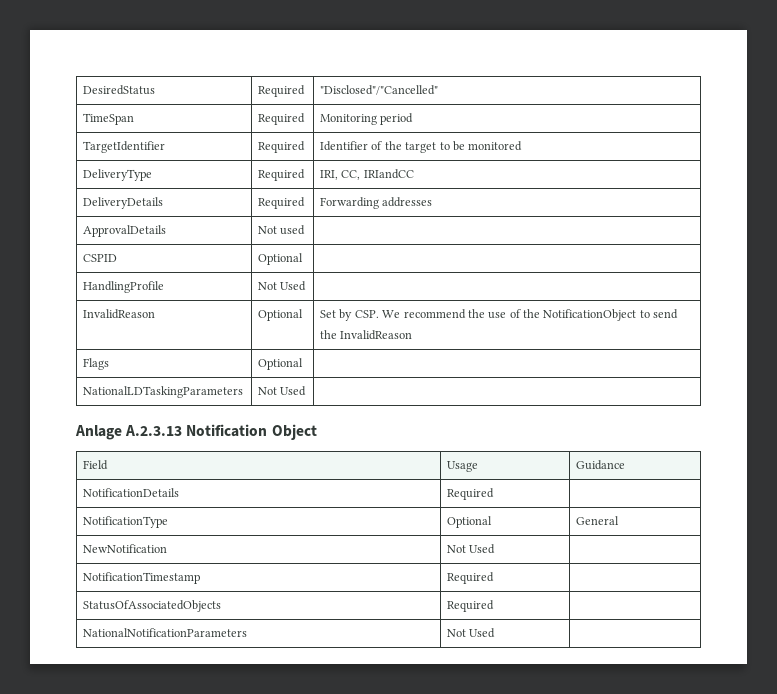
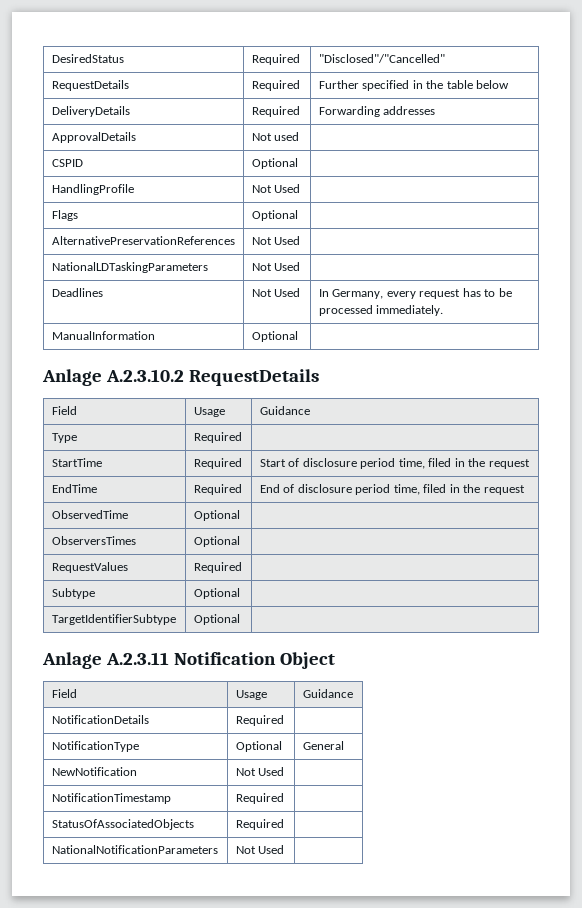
[83,113,135,125] [258,113,306,125] [320,113,414,125] [83,141,166,153] [258,141,306,153] [320,141,523,153] [83,169,153,181] [258,169,306,181] [320,169,414,180] TimeSpan | Required | Monitoring period // TargetIdentifier | Required | Identifier of the target to be monitored // DeliveryType | Required | IRI, CC, IRIandCC -> [51,80,129,91] [251,80,300,91] [318,80,510,91] RequestDetails | Required | Further specified in the table below
[83,309,156,319] [258,309,304,321] [320,309,679,321] [320,330,413,340] [83,358,110,370] [258,358,304,370] [83,386,244,398] [258,386,307,396] [75,425,183,440] InvalidReason | Optional | Set by CSP. We recommend the use of the NotificationObject to send the InvalidReason // Flags | Optional | // NationalLDTaskingParameters | Not Used | // Anlage A.2.3.13 -> [51,210,78,221] [251,210,298,221] [51,236,235,245] [251,236,301,245] [51,262,208,273] [251,262,301,271] [51,288,103,297] [251,288,301,297] [318,288,512,299] [318,305,444,316] [51,331,155,340] [251,331,298,342] [42,369,319,386] [51,406,77,415] [193,407,225,417] [259,406,310,415] [51,433,77,443] [193,432,242,443] [51,458,102,467] [193,458,242,469] [259,458,530,469] [51,484,97,493] [193,484,242,495] [259,484,525,495] [51,510,128,519] [193,510,240,521] [51,536,136,545] [193,536,240,547] [51,562,128,573] [193,562,242,573] [51,588,95,599] [193,588,240,599] [51,614,176,625] [193,614,240,625] [42,652,169,669] Flags | Optional | // AlternativePreservationReferences | Not Used | // NationalLDTaskingParameters | Not Used | // Deadlines | Not Used | In Germany, every request has to be processed immediately. // ManualInformation | Optional | // Anlage A.2.3.10.2 RequestDetails // Field | Usage | Guidance // Type | Required | // StartTime | Required | Start of disclosure period time, filed in the request // EndTime | Required | End of disclosure period time, filed in the request // ObservedTime | Optional | // ObserversTimes | Optional | // RequestValues | Required | // Subtype | Optional | // TargetIdentifierSubtype | Optional | // Anlage A.2.3.11

